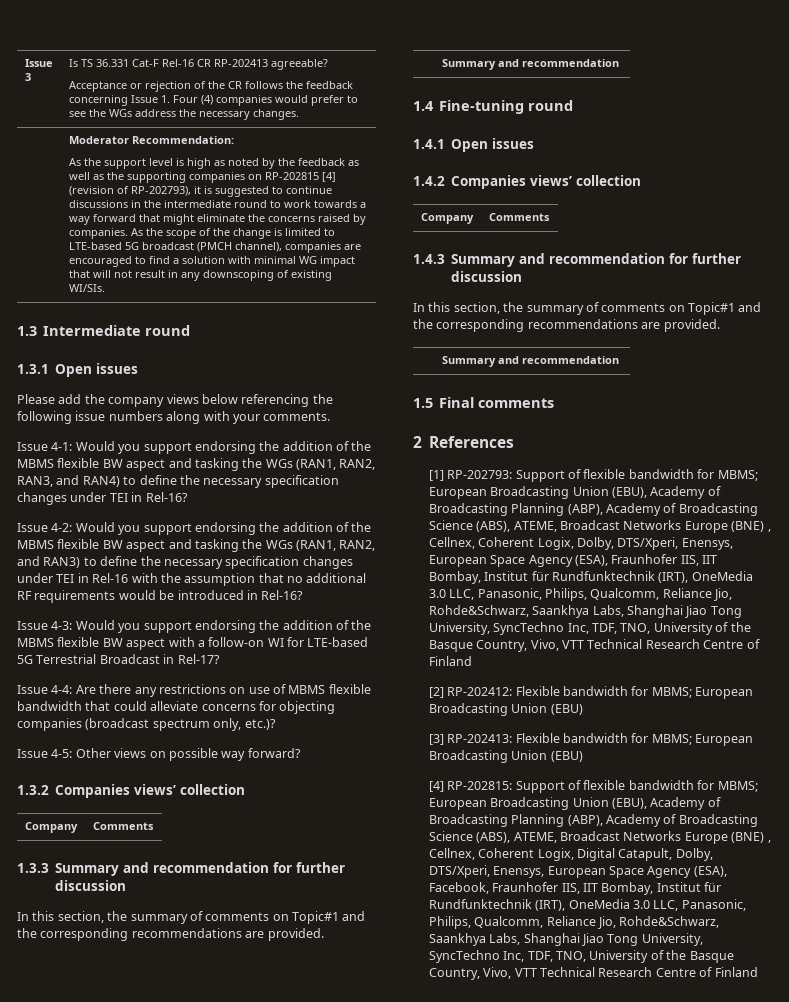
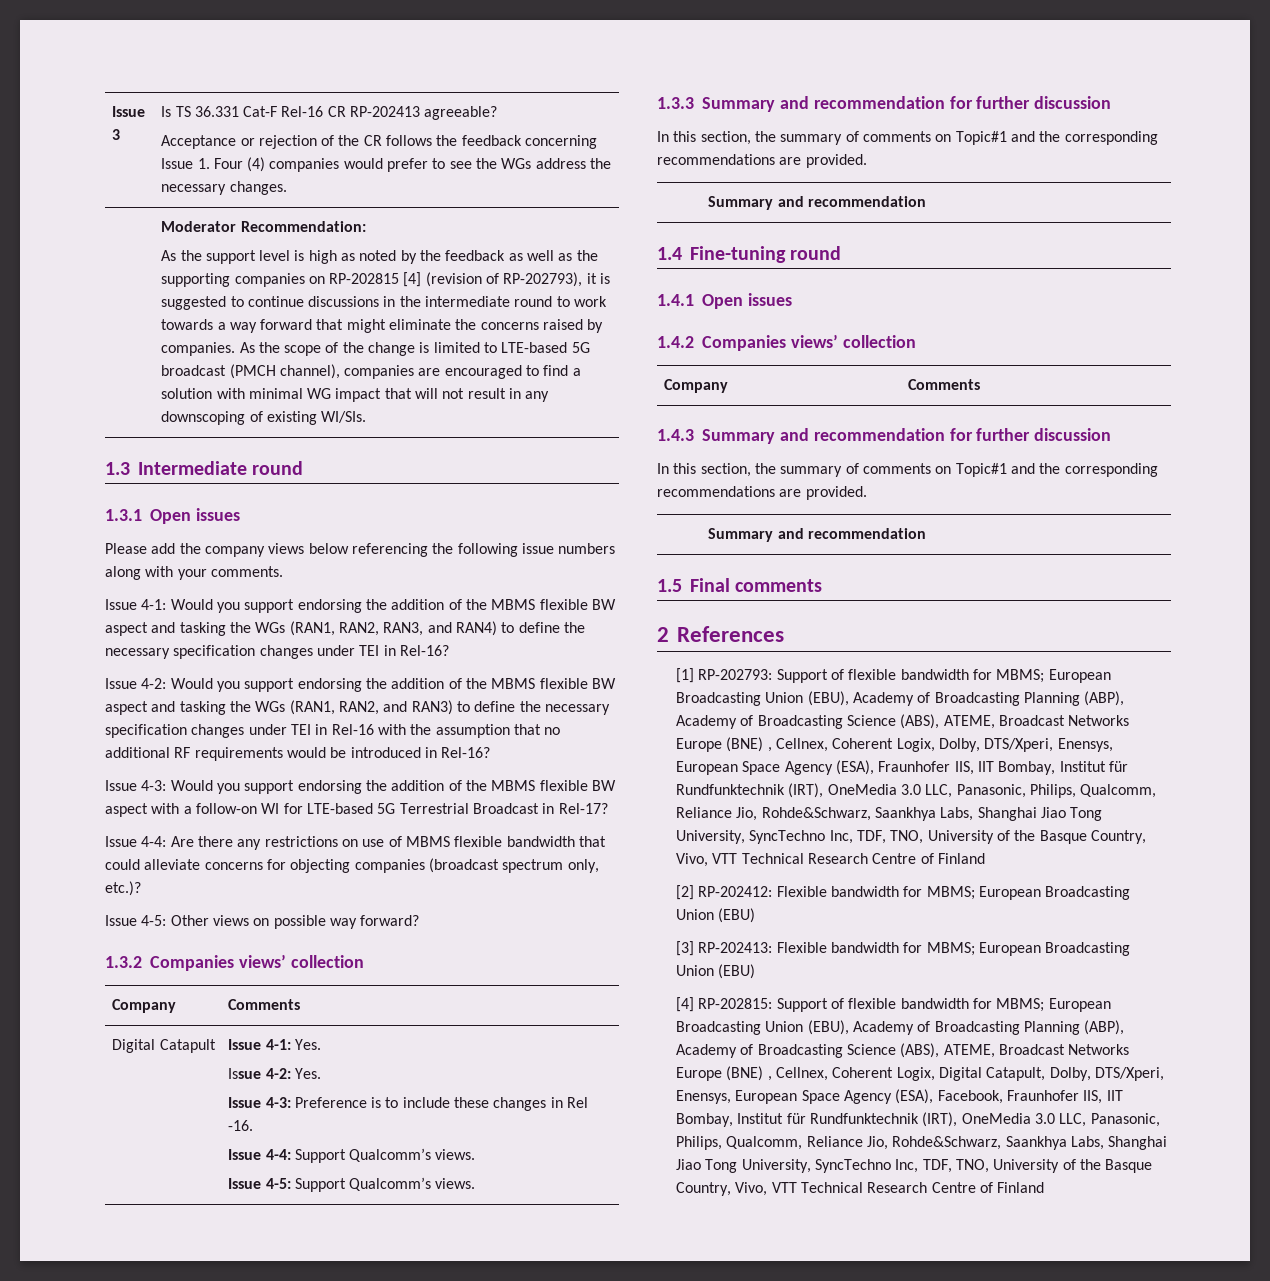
(154, 826) none -> [112,1039,216,1053] [228,1039,321,1050] [228,1068,321,1079] [228,1097,589,1111] [228,1120,254,1131] [228,1148,476,1163] [228,1177,476,1192] // Digital Catapult | Issue 4-1: Yes. // Issue 4-2: Yes. // Issue 4-3: Preference is to include these changes in Rel -16. // Issue 4-4: Support Qualcomm’s views. // Issue 4-5: Support Qualcomm’s views.

